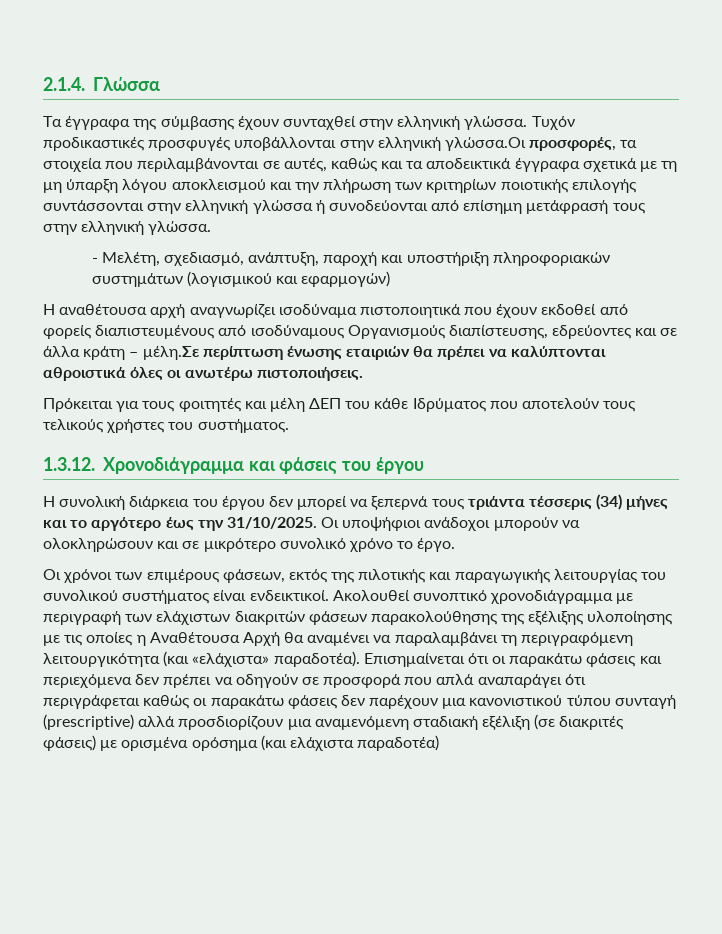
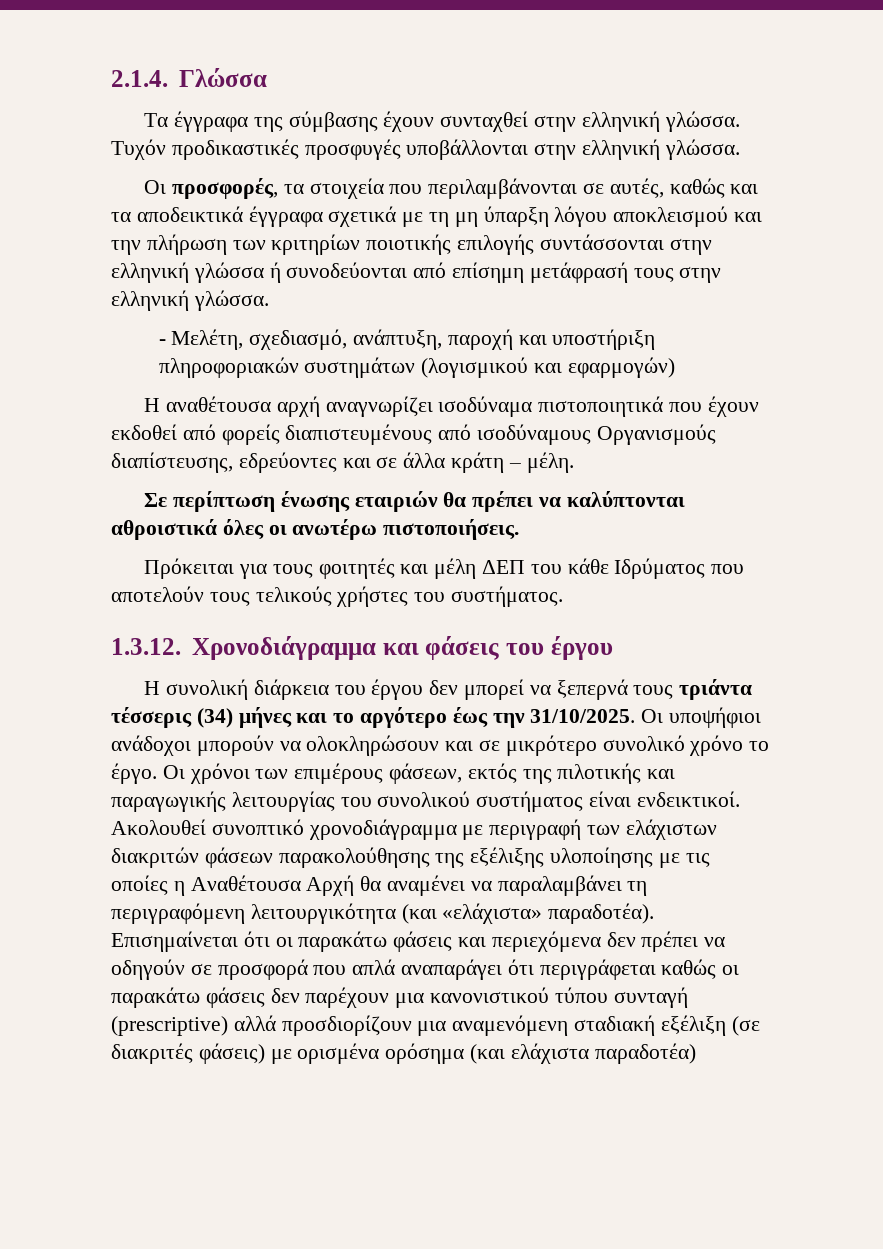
[444,137,526,151] γλώσσα.Οι -> [664,139,740,160] [144,180,167,194] γλώσσα. // Οι
[142,346,200,360] μέλη.Σε -> [526,452,574,473] [144,493,168,507] μέλη. // Σε
(456, 545) // -> (157, 773) none

